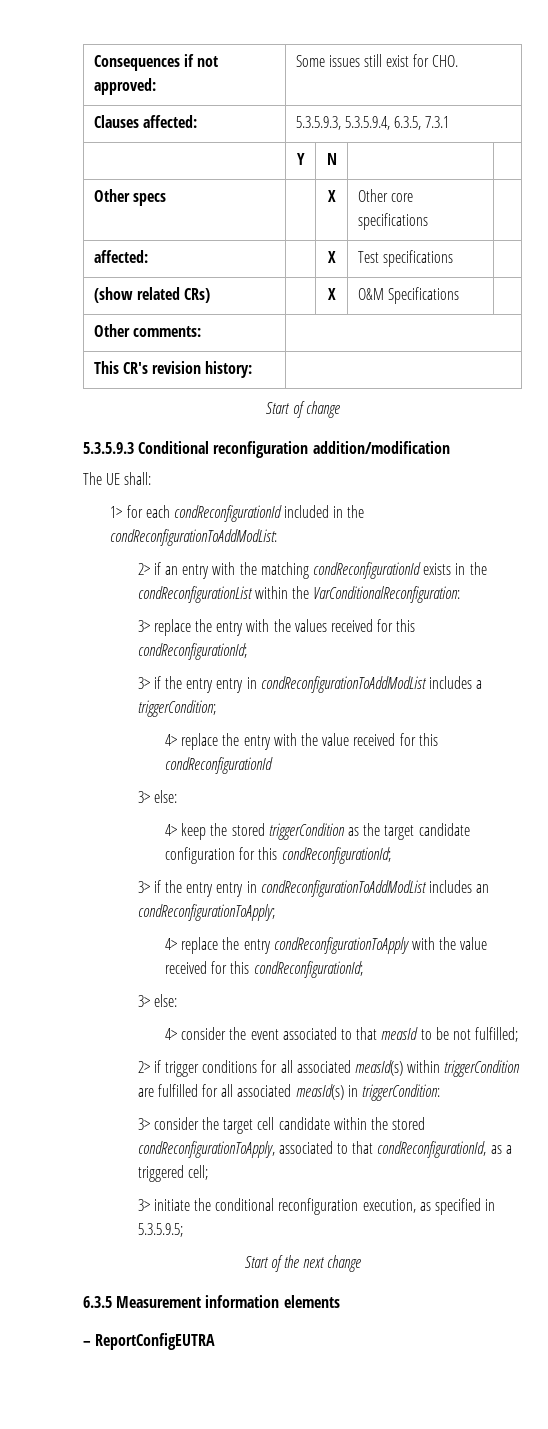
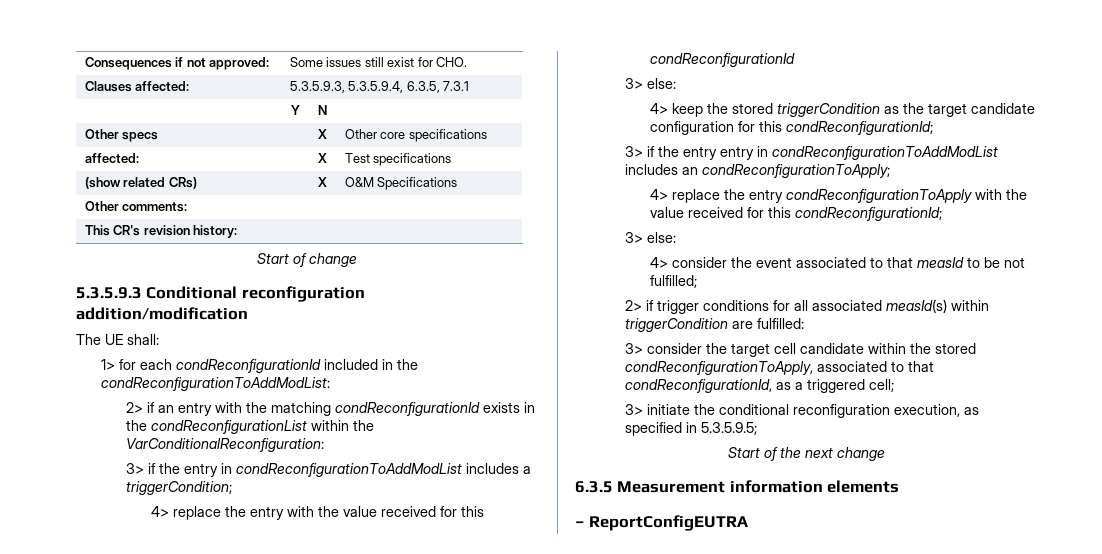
[137,619,416,636] [137,643,247,660] [137,676,244,693] // 3> replace the entry with the values received for this condReconfigurationId; // 3> if the entry entry -> [125,463,218,477] // 3> if the entry
[157,1084,440,1101] fulfilled for all associated measId(s) in triggerCondition: -> [756,318,804,329] fulfilled:

